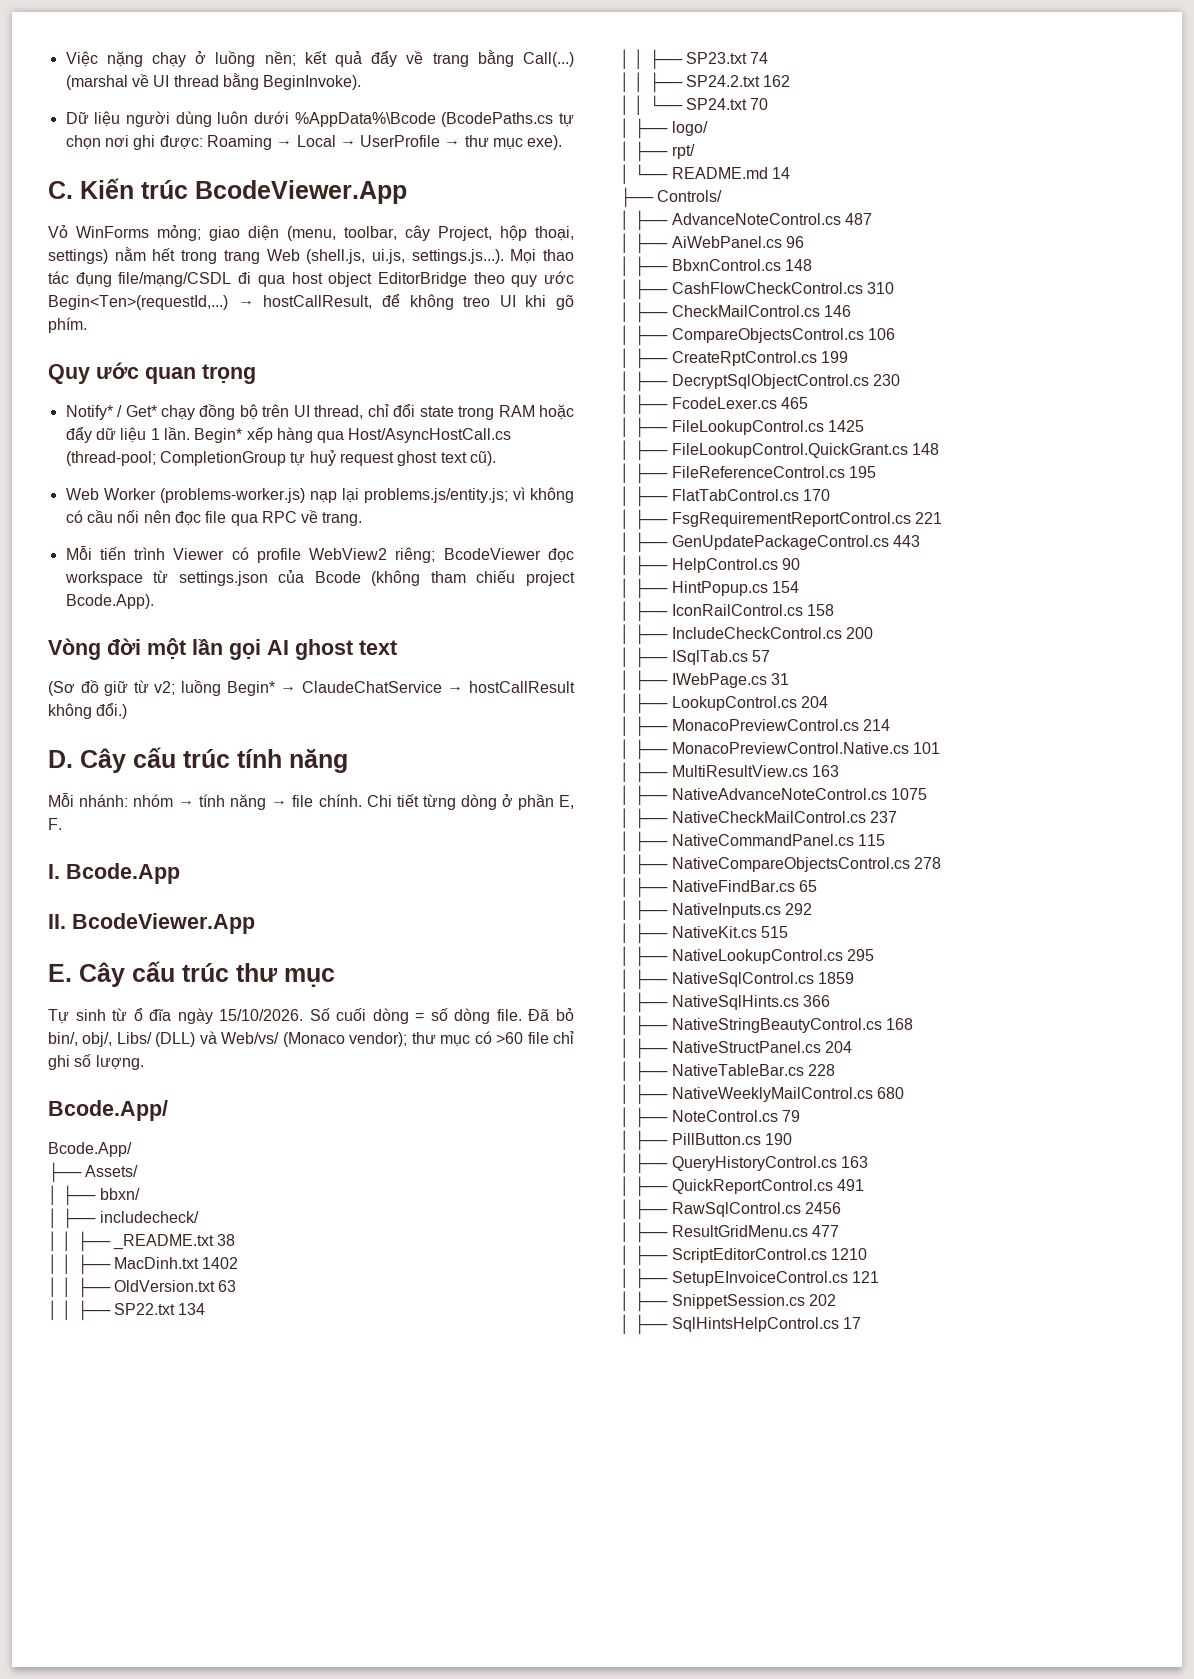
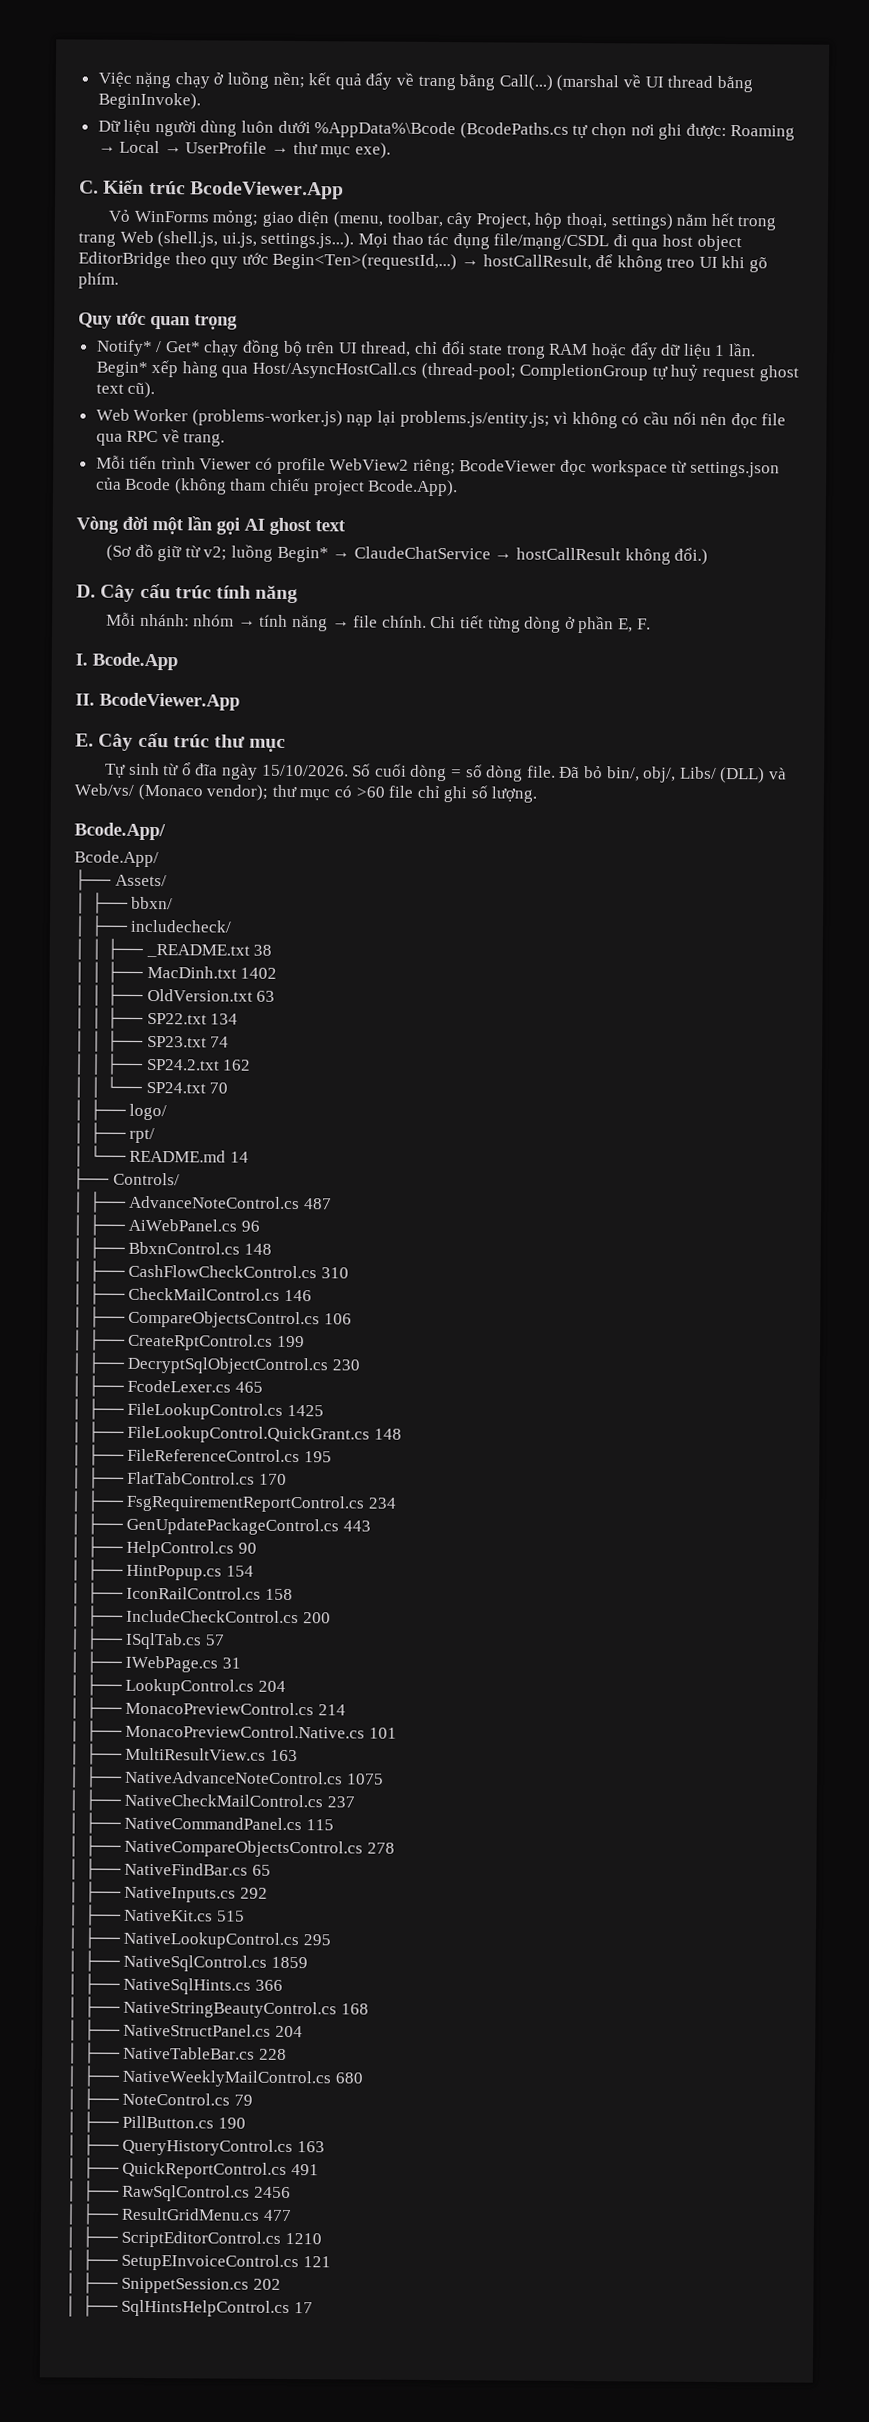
[914,512,942,524] 221 -> [367,1497,396,1509] 234

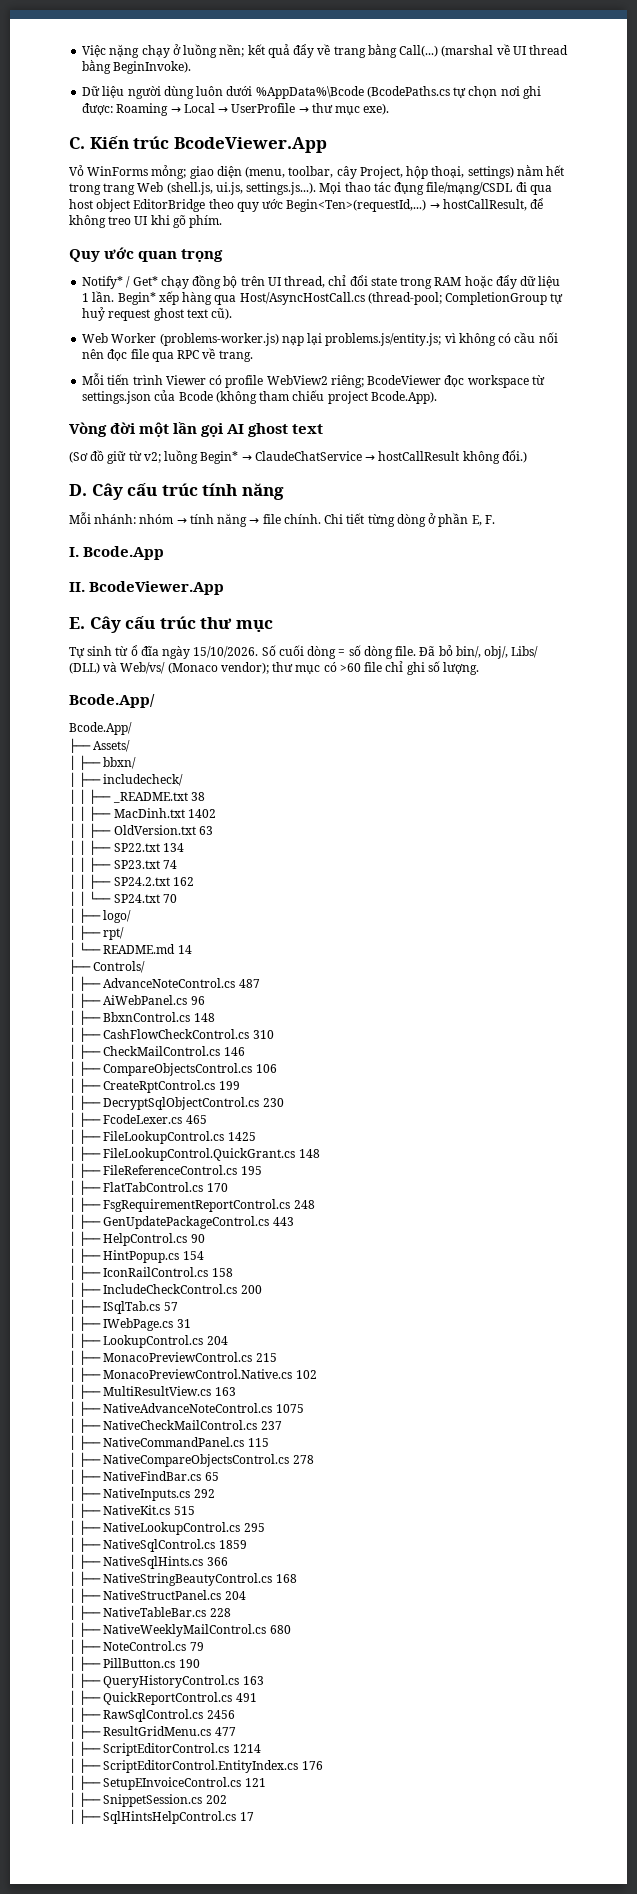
[367,1497,396,1509] 234 -> [293,1200,315,1209] 248
[317,1704,346,1716] 214 -> [255,1353,277,1362] 215
[368,1727,397,1739] 101 -> [295,1370,317,1379] 102
[284,2232,322,2245] 1210 -> [232,1744,261,1753] [69,1758,323,1773] 1214 // │ ├── ScriptEditorControl.EntityIndex.cs 176

